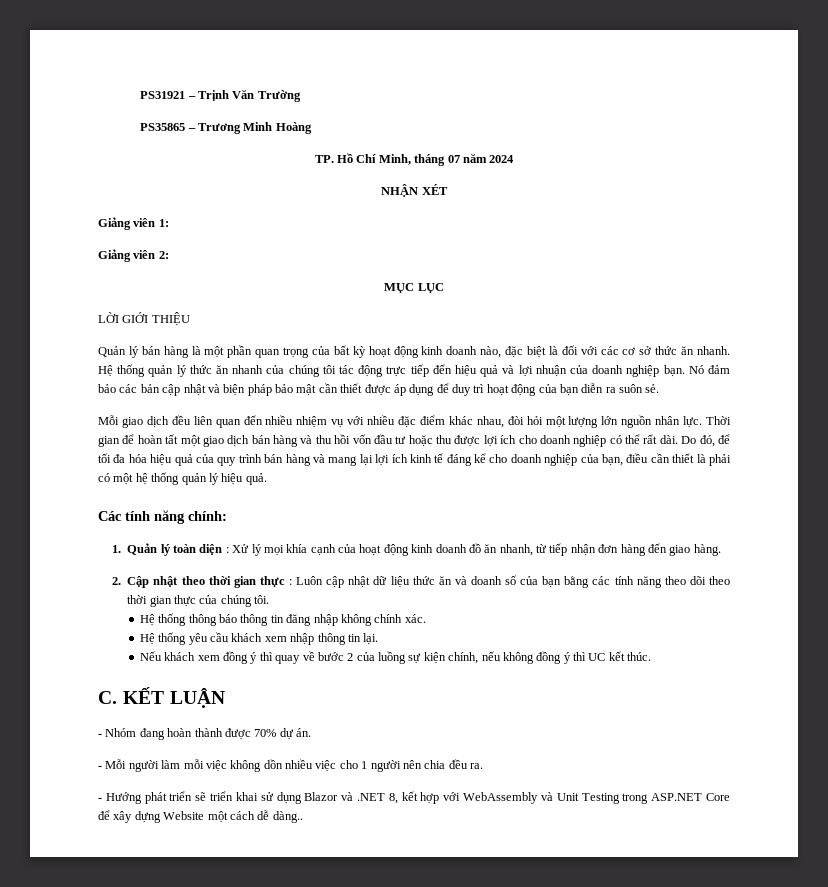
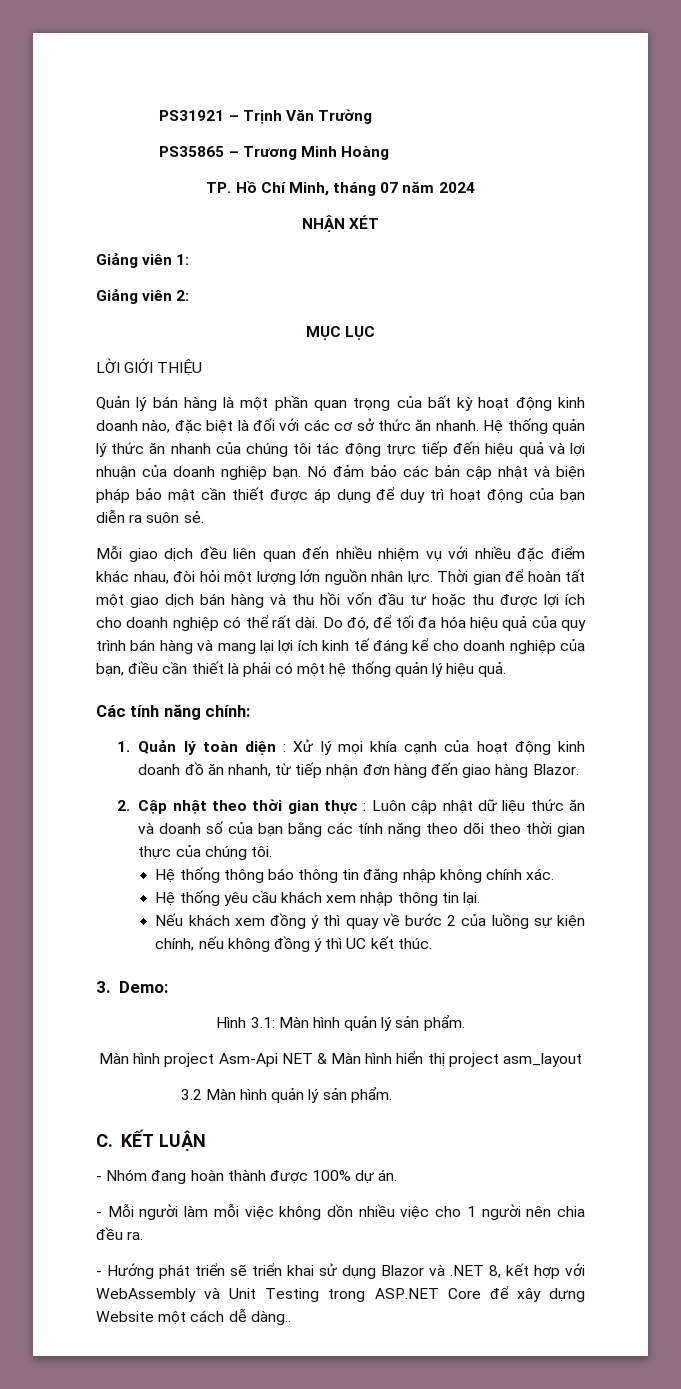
[693,544,721,556] hàng. -> [495,763,579,778] hàng Blazor.
(652, 656) none -> [96,981,168,993] [216,1015,465,1031] [98,1051,583,1067] [180,1087,392,1103] // 3. Demo: // Hình 3.1: Màn hình quản lý sản phẩm. // Màn hình project Asm-Api NET & Màn hình hiển thị project asm_layout // 3.2 Màn hình quản lý sản phẩm.
[254,729,277,737] 70% -> [312,1170,352,1181] 100%

